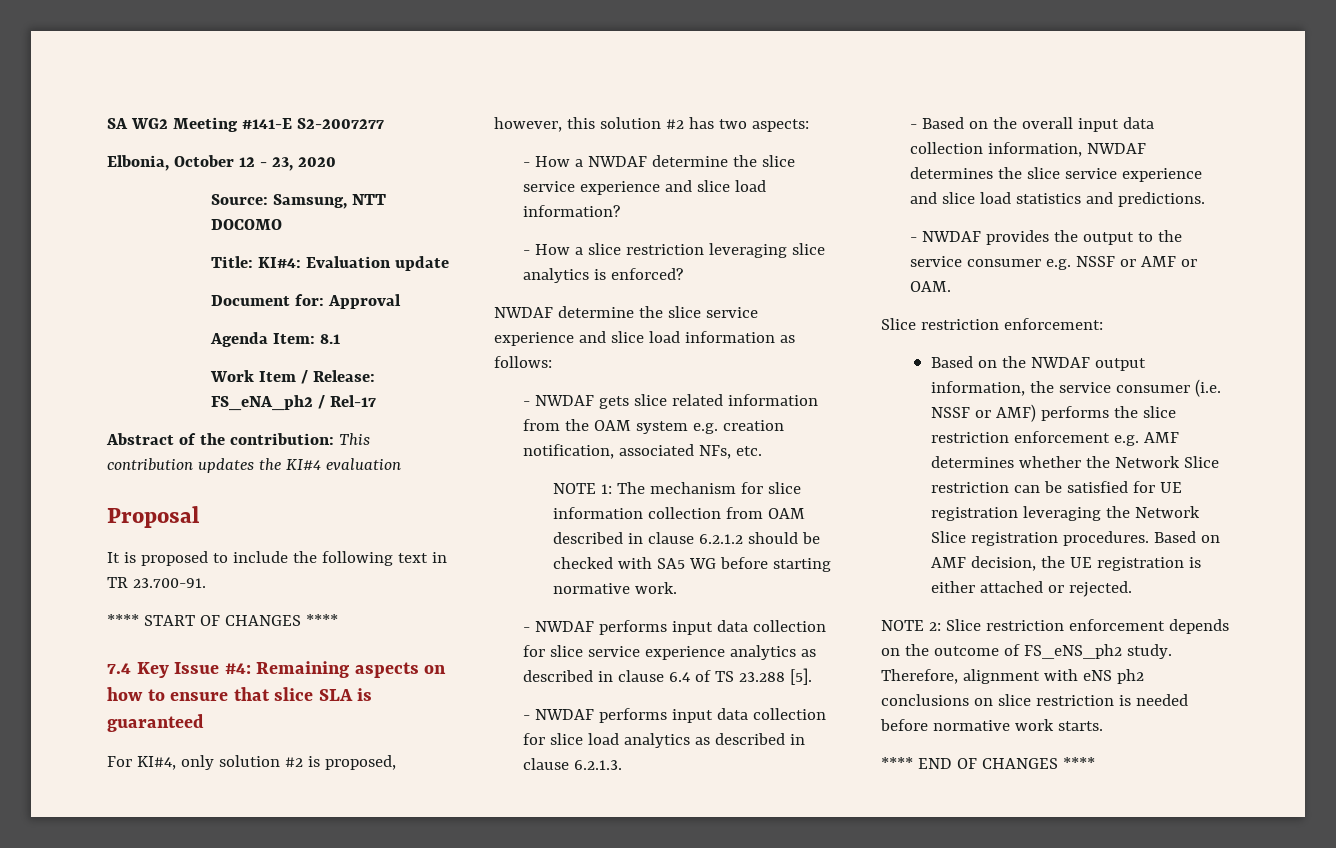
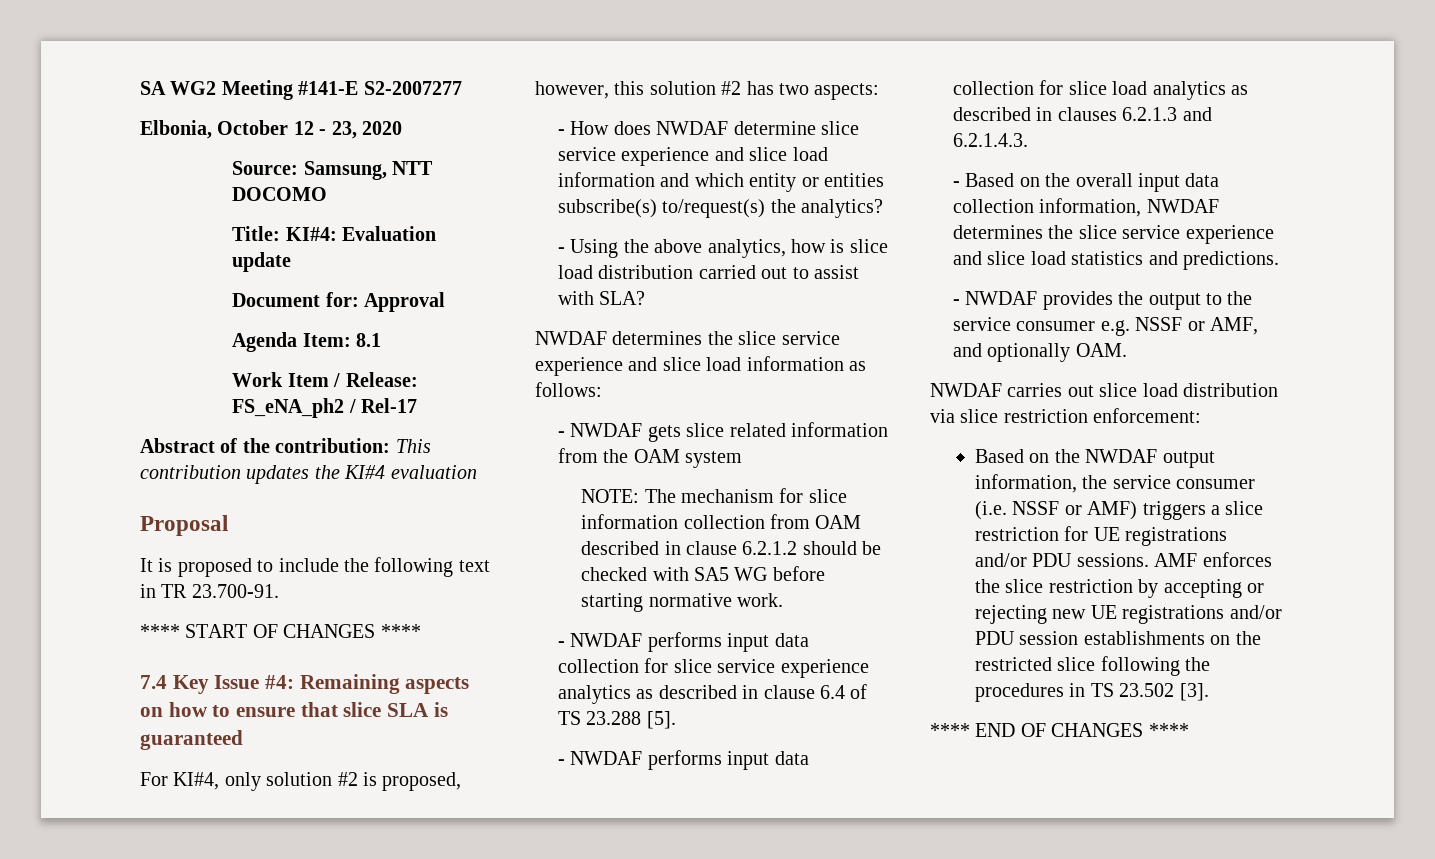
[575,155,796,167] [523,180,767,195] [523,205,621,217] [523,243,826,258] [523,268,684,283] [494,306,634,318] a NWDAF determine the slice service experience and slice load information? // - How a slice restriction leveraging slice analytics is enforced? // NWDAF determine -> [613,121,860,135] [558,147,828,166] [558,172,885,192] [558,199,884,218] [558,239,888,258] [558,265,860,279] [558,291,646,305] [535,331,703,345] does NWDAF determine slice service experience and slice load information and which entity or entities subscribe(s) to/request(s) the analytics? // - Using the above analytics, how is slice load distribution carried out to assist with SLA? // NWDAF determines
[693,420,785,434] [523,444,763,459] [552,483,612,494] e.g. creation notification, associated NFs, etc. // NOTE 1: -> [581,489,640,503] // NOTE:
[523,758,623,770] clause 6.2.1.3. -> [1057,107,1212,121] [953,133,1029,147] clauses 6.2.1.3 and 6.2.1.4.3.
[1141,256,1198,267] [910,281,952,292] [881,318,916,330] AMF or OAM. // Slice -> [1210,317,1259,335] [953,343,1127,362] [930,383,1278,397] [930,409,999,423] AMF, and optionally OAM. // NWDAF carries out slice load distribution via slice
[1040,406,1176,421] [930,431,1179,446] [930,456,1219,468] [930,481,1182,493] [930,506,1200,521] [930,531,1220,546] [930,556,1201,571] [930,581,1132,597] [881,619,1229,634] [881,644,1172,659] [881,669,1144,684] [881,694,1188,706] [880,719,1103,731] performs the slice restriction enforcement e.g. AMF determines whether the Network Slice restriction can be satisfied for UE registration leveraging the Network Slice registration procedures. Based on AMF decision, the UE registration is either attached or rejected. // NOTE 2: Slice restriction enforcement depends on the outcome of FS_eNS_ph2 study. Therefore, alignment with eNS ph2 conclusions on slice restriction is needed before normative work starts. -> [1142,501,1264,520] [975,526,1228,546] [975,552,1272,567] [975,579,1265,598] [975,605,1282,624] [975,631,1261,645] [975,656,1211,676] [975,683,1209,702] triggers a slice restriction for UE registrations and/or PDU sessions. AMF enforces the slice restriction by accepting or rejecting new UE registrations and/or PDU session establishments on the restricted slice following the procedures in TS 23.502 [3].

